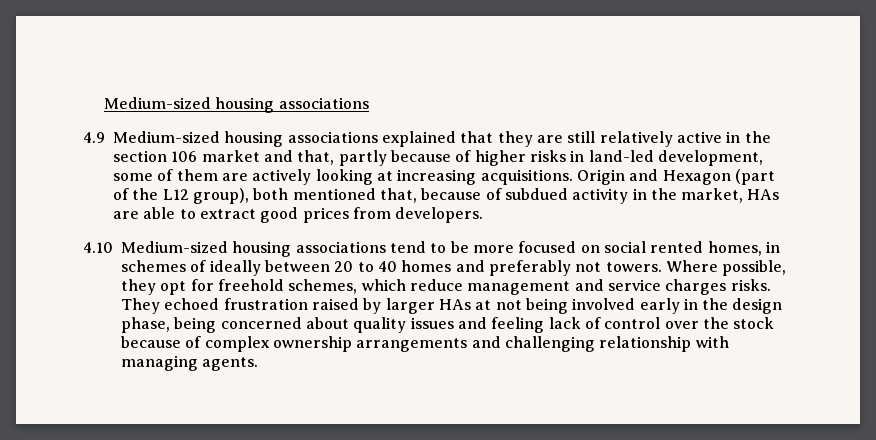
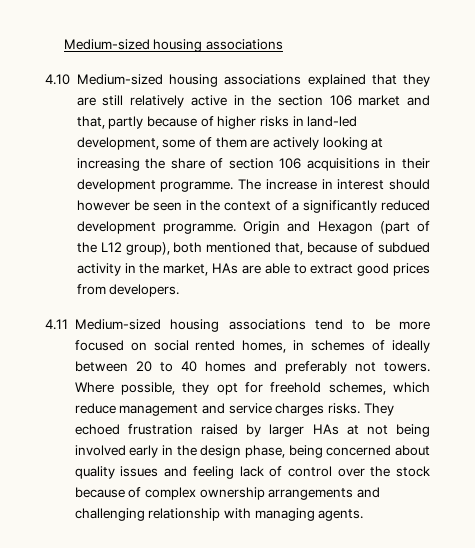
[83,132,105,143] 4.9 -> [45,74,70,85] 4.10
[480,169,573,185] acquisitions. -> [145,158,430,171] [76,179,430,192] [76,200,430,213] [76,221,236,234] the share of section 106 acquisitions in their development programme. The increase in interest should however be seen in the context of a significantly reduced development programme.
[83,242,113,253] 4.10 -> [45,319,68,330] 4.11

